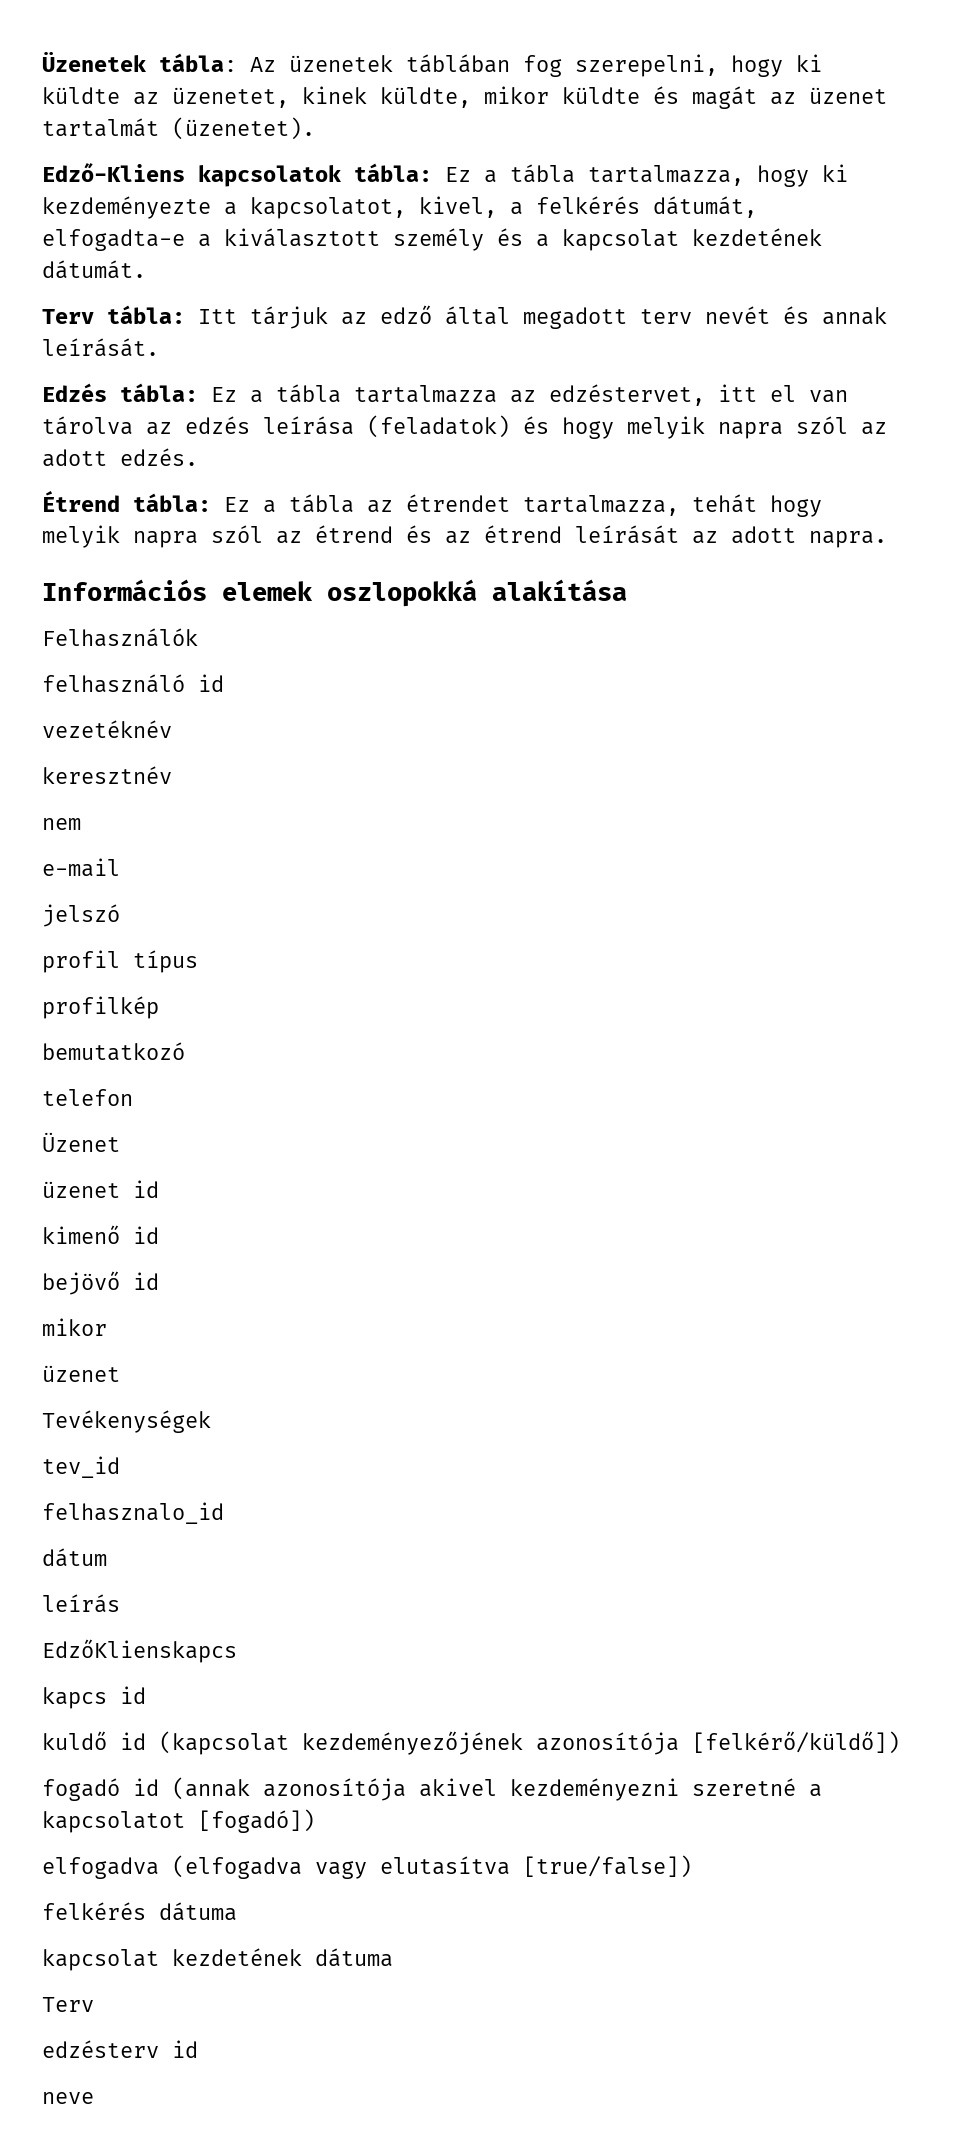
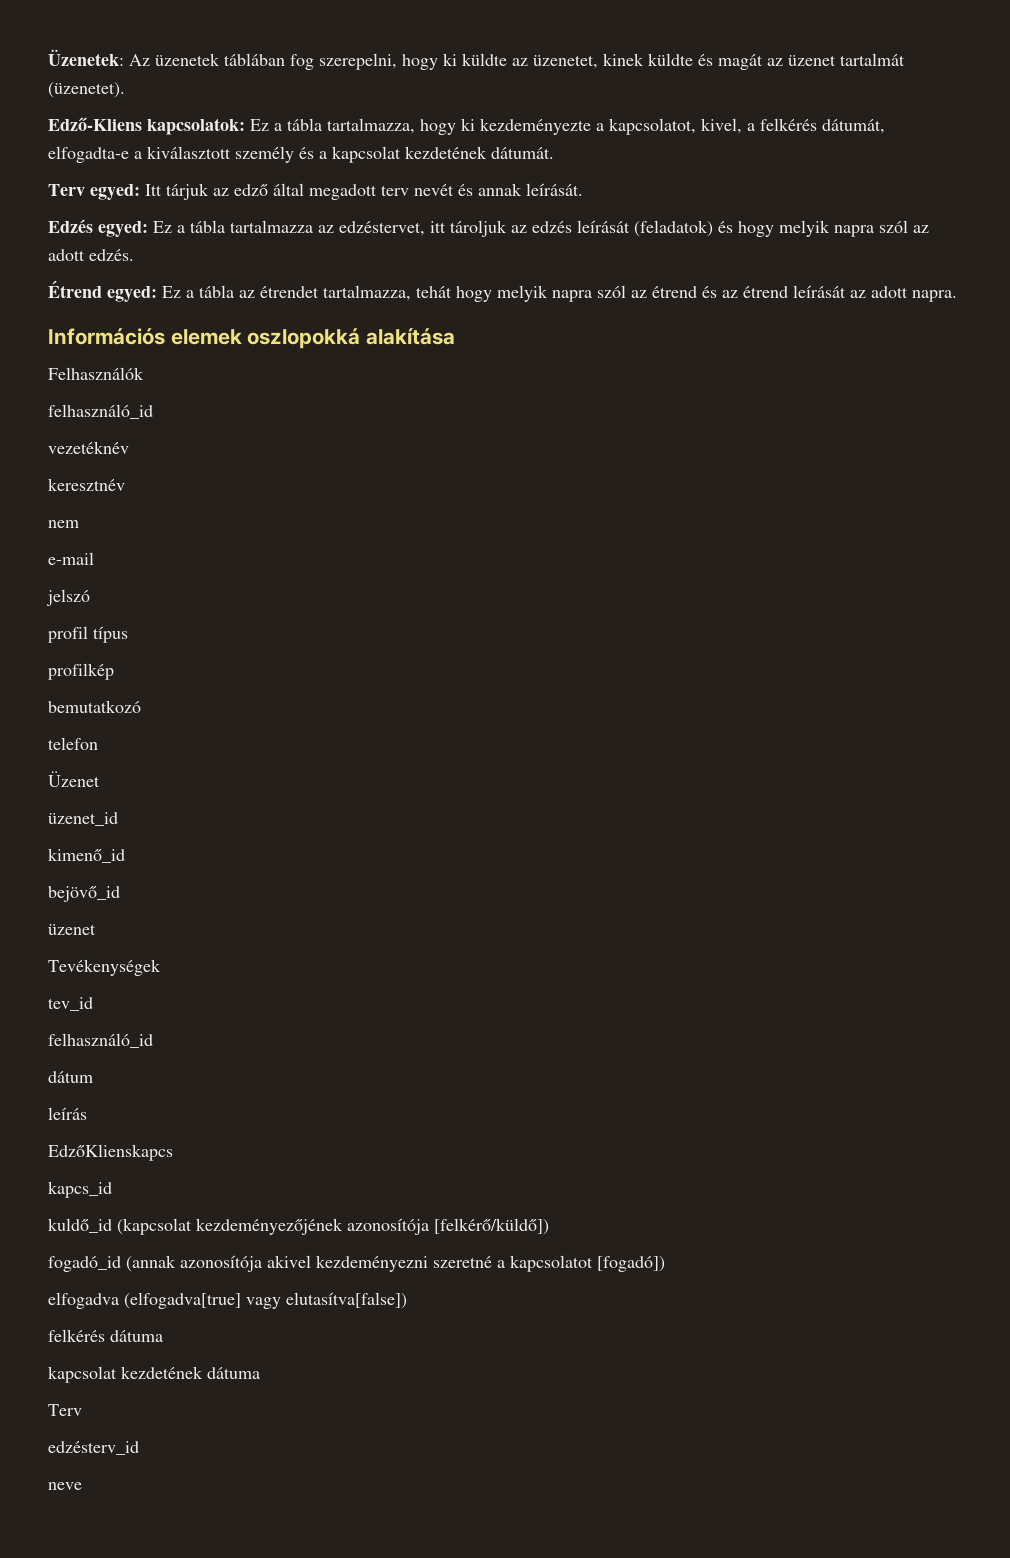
[42,52,237,72] Üzenetek tábla: -> [48,49,124,66] Üzenetek:
[380,86,549,108] küldte, mikor -> (644, 59) none
[198,163,432,187] kapcsolatok tábla: -> [147,118,245,135] kapcsolatok:
[107,305,185,324] tábla: -> [90,184,140,200] egyed:
[120,383,198,402] tábla: -> [98,221,148,237] egyed:
[770,385,848,403] [42,416,133,435] el van tárolva -> [450,220,507,237] tároljuk
[263,416,354,435] leírása -> [577,220,630,233] leírását
[133,493,211,512] tábla: -> [107,286,157,302] egyed:
[42,674,224,693] felhasználó id -> [48,404,153,419] felhasználó_id
[42,1180,159,1198] [42,1225,159,1244] [42,1271,159,1295] [42,1318,107,1336] üzenet id // kimenő id // bejövő id // mikor -> [48,812,118,826] [48,848,125,863] [48,886,120,902] üzenet_id // kimenő_id // bejövő_id
[42,1502,224,1524] felhasznalo_id -> [48,1033,153,1048] felhasználó_id
[42,1686,146,1709] [42,1731,146,1750] kapcs id // kuldő id -> [48,1181,112,1198] [48,1218,112,1233] kapcs_id // kuldő_id
[42,1778,159,1801] fogadó id -> [48,1256,121,1272] fogadó_id
[172,1855,692,1879] (elfogadva vagy elutasítva [true/false]) -> [124,1292,407,1309] (elfogadva[true] vagy elutasítva[false])
[42,2040,198,2058] edzésterv id -> [48,1441,139,1455] edzésterv_id

